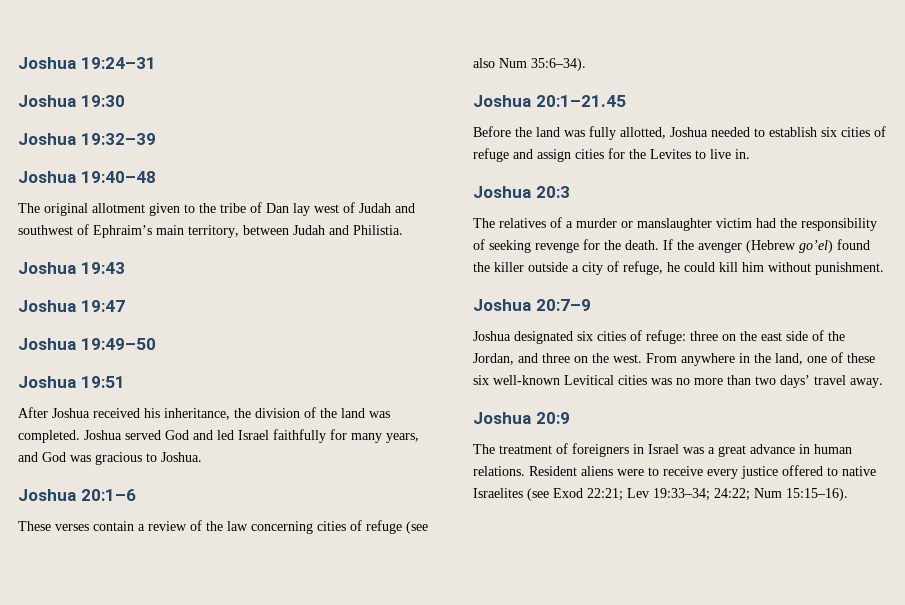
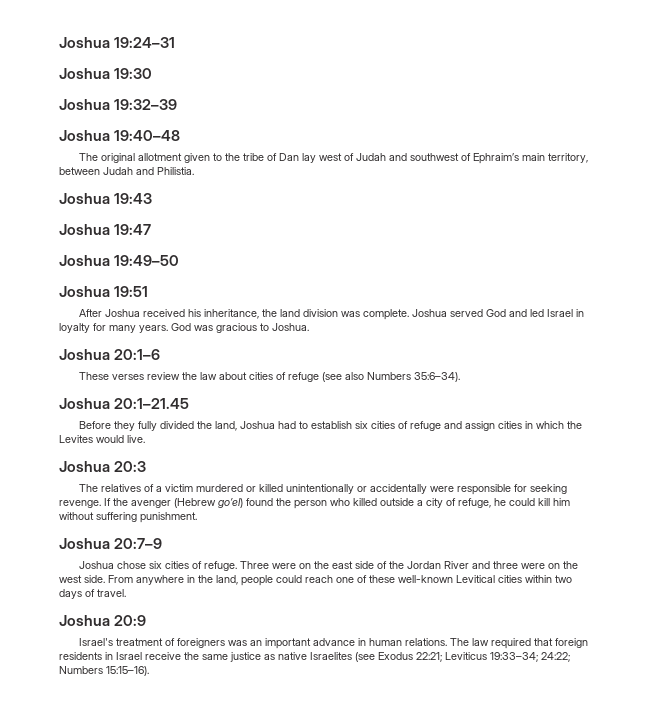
[255,407,390,418] [18,430,80,443] division of the land was completed. -> [280,309,410,320] land division was complete.
[273,429,419,443] [18,452,38,462] faithfully for many years, and -> [576,309,585,317] [59,323,168,333] in loyalty for many years.
[93,520,202,531] contain a review of -> [147,372,181,380] review
[251,521,313,534] concerning -> [219,372,248,380] about
[499,58,527,68] Num -> [367,372,412,380] Numbers
[515,126,750,140] the land was fully allotted, Joshua needed -> [114,421,297,431] they fully divided the land, Joshua had
[608,148,750,159] for the Levites to live in. -> [525,421,583,429] [59,435,145,443] in which the Levites would live.
[576,218,877,231] [473,239,659,253] murder or manslaughter victim had the responsibility of seeking revenge for the death. -> [165,484,568,495] [59,500,101,508] victim murdered or killed unintentionally or accidentally were responsible for seeking revenge.
[494,262,524,272] killer -> [294,498,377,509] person who killed
(811, 267) none -> [96,512,137,522] suffering
[514,330,718,344] designated six cities of refuge: three -> [117,561,297,571] chose six cities of refuge. Three were
[473,353,514,365] Jordan, -> [407,561,470,569] Jordan River
[574,353,642,363] on the west. -> [521,561,579,569] [59,575,105,583] were on the west side.
(803, 359) none -> [241,575,333,586] people could reach
[473,375,489,385] six -> (395, 579) none
[651,375,883,388] was no more than two days’ travel away. -> [525,575,572,583] [59,589,126,599] within two days of travel.
[473,444,495,454] The -> [79,638,114,646] Israel's
[633,444,852,457] [473,465,876,479] [473,488,649,501] in Israel was a great advance in human relations. Resident aliens were to receive every justice offered to native Israelites (see Exod 22:21; Lev -> [228,638,589,649] [59,652,487,662] was an important advance in human relations. The law required that foreign residents in Israel receive the same justice as native Israelites (see Exodus 22:21; Leviticus
[754,488,782,498] Num -> [59,666,103,674] Numbers

